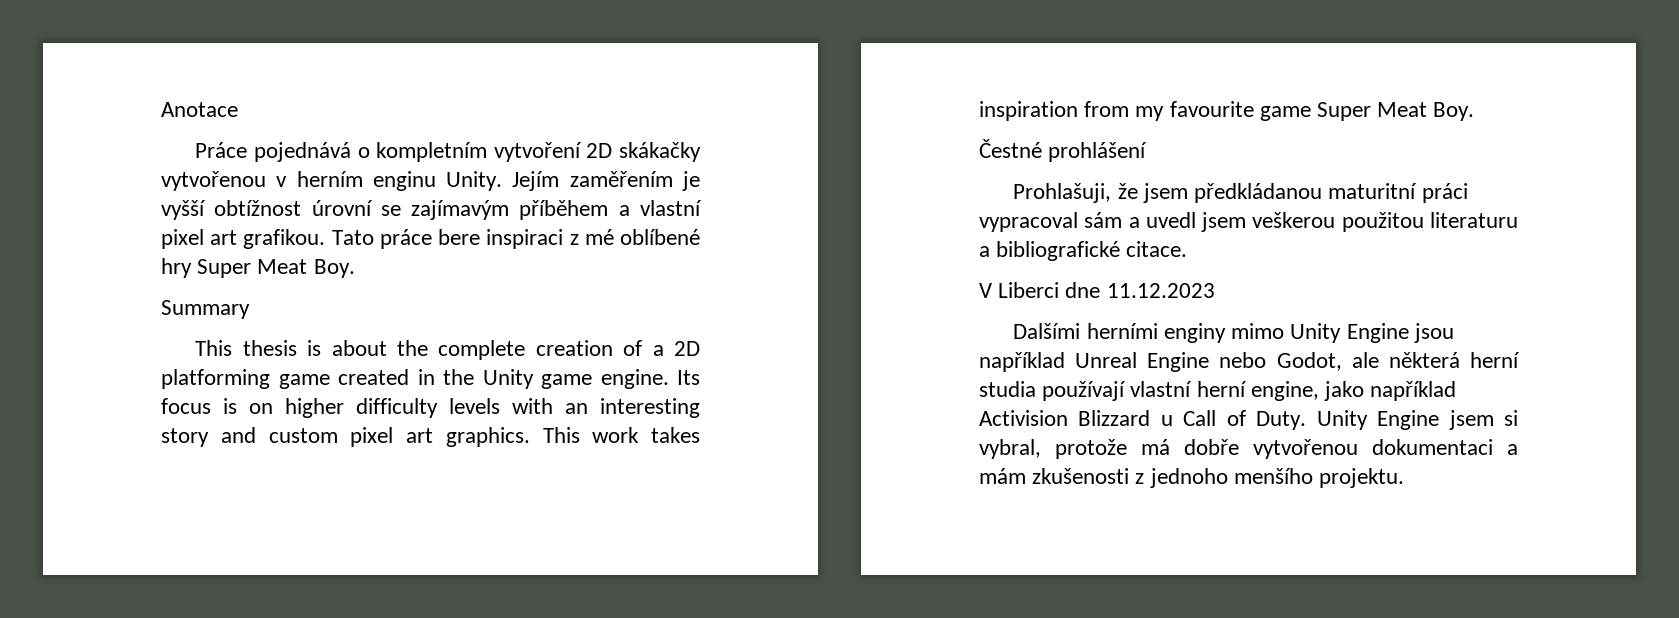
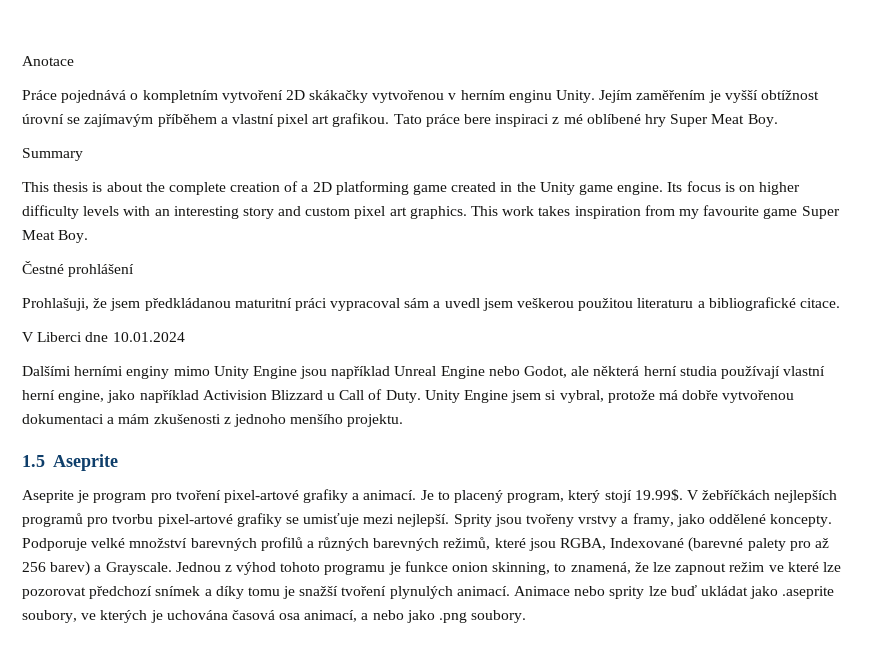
[1106,283,1215,298] 11.12.2023 -> [112,332,185,342] 10.01.2024
(1405, 478) none -> [22,454,118,471] [22,489,838,503] [22,513,833,527] [22,537,829,552] [22,561,841,576] [22,585,835,599] [22,610,527,623] // 1.5 Aseprite // Aseprite je program pro tvoření pixel-artové grafiky a animací. Je to placený program, který stojí 19.99$. V žebříčkách nejlepších programů pro tvorbu pixel-artové grafiky se umisťuje mezi nejlepší. Sprity jsou tvořeny vrstvy a framy, jako oddělené koncepty. Podporuje velké množství barevných profilů a různých barevných režimů, které jsou RGBA, Indexované (barevné palety pro až 256 barev) a Grayscale. Jednou z výhod tohoto programu je funkce onion skinning, to znamená, že lze zapnout režim ve které lze pozorovat předchozí snímek a díky tomu je snažší tvoření plynulých animací. Animace nebo sprity lze buď ukládat jako .aseprite soubory, ve kterých je uchována časová osa animací, a nebo jako .png soubory.

